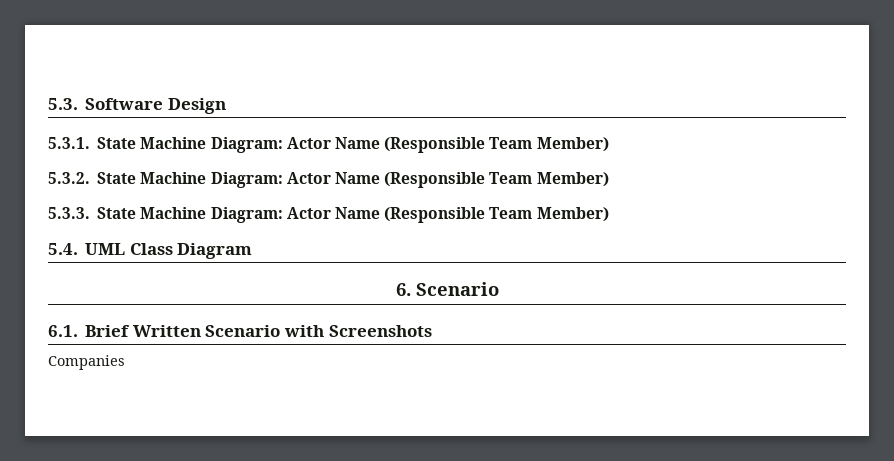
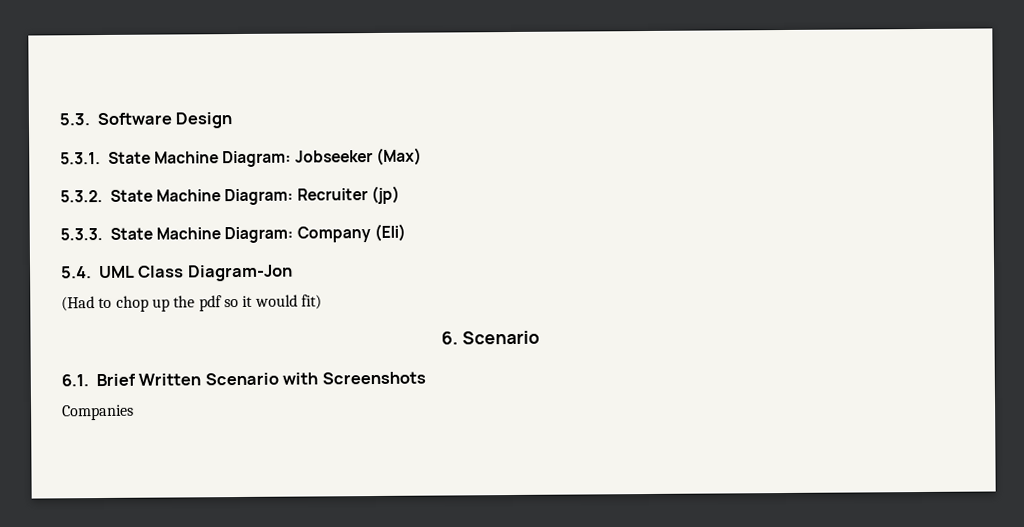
[286,137,609,153] Actor Name (Responsible Team Member) -> [294,147,422,165] Jobseeker (Max)
[286,172,609,188] Actor Name (Responsible Team Member) -> [296,185,400,205] Recruiter (jp)
[286,207,609,223] [48,243,253,259] Actor Name (Responsible Team Member) // 5.4. UML Class Diagram -> [296,223,406,243] [61,264,293,282] [61,294,322,312] Company (Eli) // 5.4. UML Class Diagram-Jon // (Had to chop up the pdf so it would fit)

